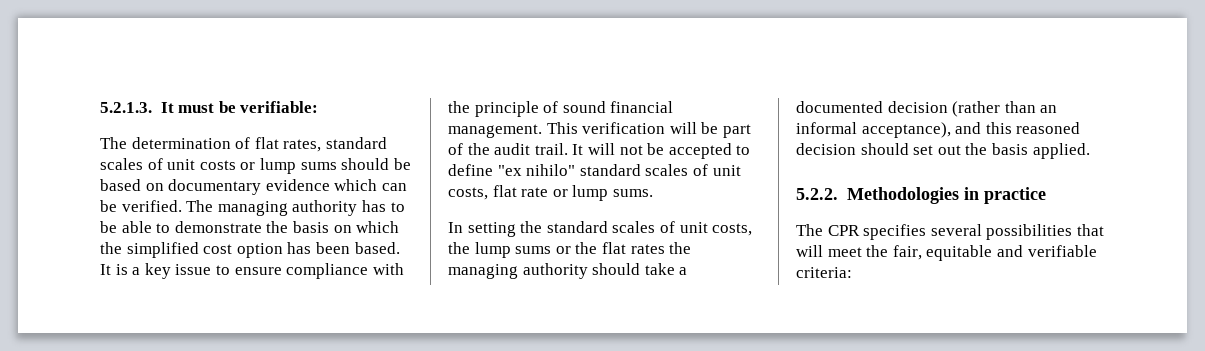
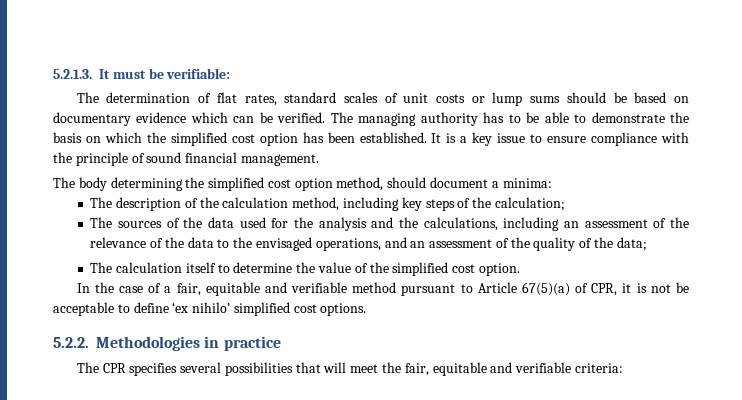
[354,242,400,254] based. -> [359,132,427,143] established.
[546,122,751,138] [448,143,615,155] This verification will be part of the audit trail. It will -> [53,177,552,191] [90,197,565,211] [90,217,689,231] [90,237,647,251] [90,262,520,276] [76,282,647,296] // The body determining the simplified cost option method, should document a minima: // The description of the calculation method, including key steps of the calculation; // The sources of the data used for the analysis and the calculations, including an assessment of the relevance of the data to the envisaged operations, and an assessment of the quality of the data; // The calculation itself to determine the value of the simplified cost option. // In the case of a fair, equitable and verifiable method pursuant to Article 67(5)(a) of CPR, it is
[668,143,732,159] accepted -> [53,302,114,316] acceptable
[497,164,741,176] [448,185,653,201] [448,221,753,237] [448,242,692,258] [448,263,688,279] [796,101,1058,117] [796,122,1081,138] [796,143,1090,159] "ex nihilo" standard scales of unit costs, flat rate or lump sums. // In setting the standard scales of unit costs, the lump sums or the flat rates the managing authority should take a documented decision (rather than an informal acceptance), and this reasoned decision should set out the basis applied. -> [172,302,367,316] ‘ex nihilo’ simplified cost options.

